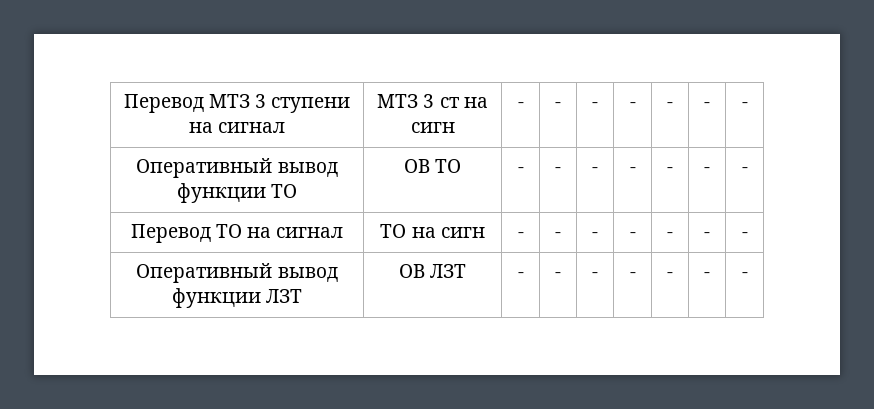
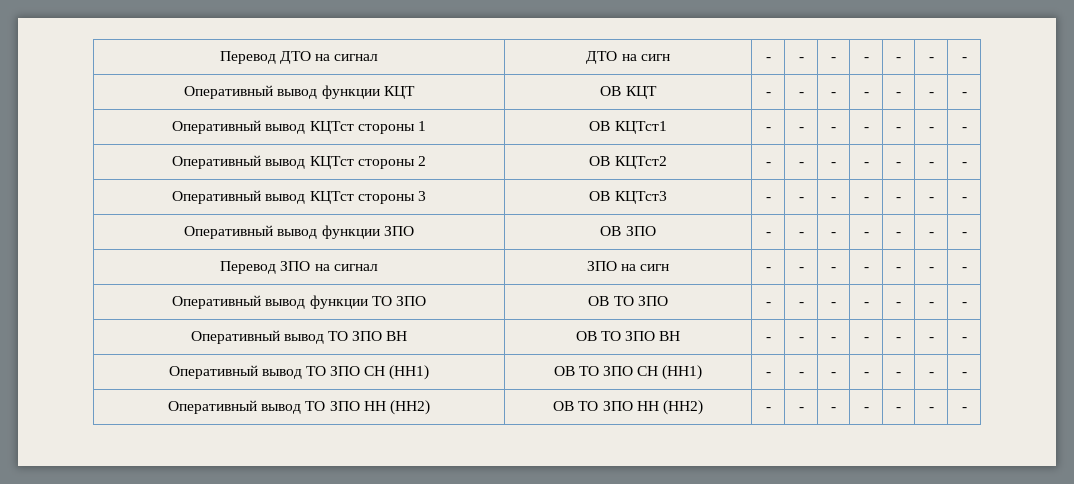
[123,94,351,113] [188,122,286,133] [377,94,460,108] Перевод МТЗ 3 ступени на сигнал | МТЗ 3 ст -> [219,51,379,64] [586,51,670,64] [765,57,771,61] [798,57,804,61] [831,57,836,61] [863,57,869,61] [896,57,901,61] [928,57,934,61] [961,57,967,61] [184,85,415,99] [600,86,657,99] [765,92,771,96] [798,92,804,96] [831,92,836,96] [863,92,869,96] [896,92,901,96] [928,92,934,96] [961,92,967,96] [172,120,426,134] [589,121,667,134] [765,127,771,131] [798,127,804,131] [831,127,836,131] [863,127,869,131] [896,127,901,131] [928,127,934,131] [961,127,967,131] [172,155,426,169] [589,156,667,169] [765,162,771,166] [798,162,804,166] [831,162,836,166] [863,162,869,166] [896,162,901,166] [928,162,934,166] [961,162,967,166] [172,190,426,204] [589,191,667,204] [765,197,771,201] [798,197,804,201] [831,197,836,201] [863,197,869,201] [896,197,901,201] [928,197,934,201] [961,197,967,201] [184,225,414,239] [600,226,656,236] [765,232,771,236] [798,232,804,236] [831,232,836,236] [863,232,869,236] [896,232,901,236] [928,232,934,236] [961,232,967,236] [220,261,378,274] [586,261,617,271] Перевод ДТО на сигнал | ДТО на сигн | - | - | - | - | - | - | - // Оперативный вывод функции КЦТ | ОВ КЦТ | - | - | - | - | - | - | - // Оперативный вывод КЦТст стороны 1 | ОВ КЦТст1 | - | - | - | - | - | - | - // Оперативный вывод КЦТст стороны 2 | ОВ КЦТст2 | - | - | - | - | - | - | - // Оперативный вывод КЦТст стороны 3 | ОВ КЦТст3 | - | - | - | - | - | - | - // Оперативный вывод функции ЗПО | ОВ ЗПО | - | - | - | - | - | - | - // Перевод ЗПО на сигнал | ЗПО
[403,159,462,173] [517,167,524,173] [555,167,561,173] [592,167,598,173] [629,167,636,173] [667,167,673,173] [704,167,710,173] [741,167,748,173] [130,224,344,243] [380,224,485,238] [517,232,524,238] [555,232,561,238] [592,232,598,238] [629,232,636,238] [667,232,673,238] [704,232,710,238] [741,232,748,238] [136,263,338,283] [171,288,303,308] [398,264,467,278] [517,272,524,278] [555,272,561,278] [592,272,598,278] [629,272,636,278] [667,272,673,278] [704,272,710,278] [741,272,748,278] | ОВ ТО | - | - | - | - | - | - | - // Перевод ТО на сигнал | ТО на сигн | - | - | - | - | - | - | - // Оперативный вывод функции ЛЗТ | ОВ ЛЗТ | - | - | - | - | - | - | - -> [395,296,426,306] [588,296,668,306] [765,302,771,306] [798,302,804,306] [831,302,836,306] [863,302,869,306] [896,302,901,306] [928,302,934,306] [961,302,967,306] [190,330,408,344] [575,331,681,341] [765,337,771,341] [798,337,804,341] [831,337,836,341] [863,337,869,341] [896,337,901,341] [928,337,934,341] [961,337,967,341] [168,365,430,380] [553,365,703,380] [765,372,771,376] [798,372,804,376] [831,372,836,376] [863,372,869,376] [896,372,901,376] [928,372,934,376] [961,372,967,376] [168,400,430,415] [553,400,703,415] [765,407,771,411] [798,407,804,411] [831,407,836,411] [863,407,869,411] [896,407,901,411] [928,407,934,411] [961,407,967,411] ЗПО | ОВ ТО ЗПО | - | - | - | - | - | - | - // Оперативный вывод ТО ЗПО ВН | ОВ ТО ЗПО ВН | - | - | - | - | - | - | - // Оперативный вывод ТО ЗПО СН (НН1) | ОВ ТО ЗПО СН (НН1) | - | - | - | - | - | - | - // Оперативный вывод ТО ЗПО НН (НН2) | ОВ ТО ЗПО НН (НН2) | - | - | - | - | - | - | -

